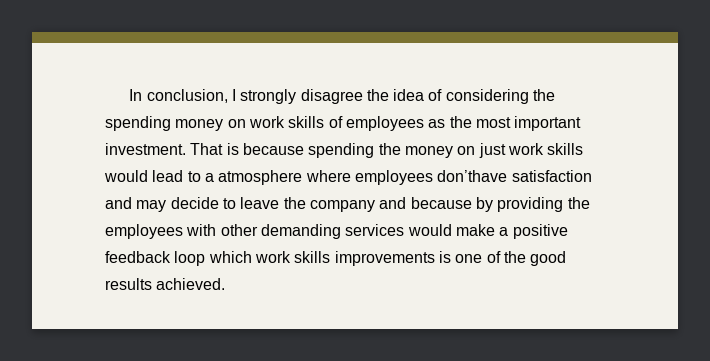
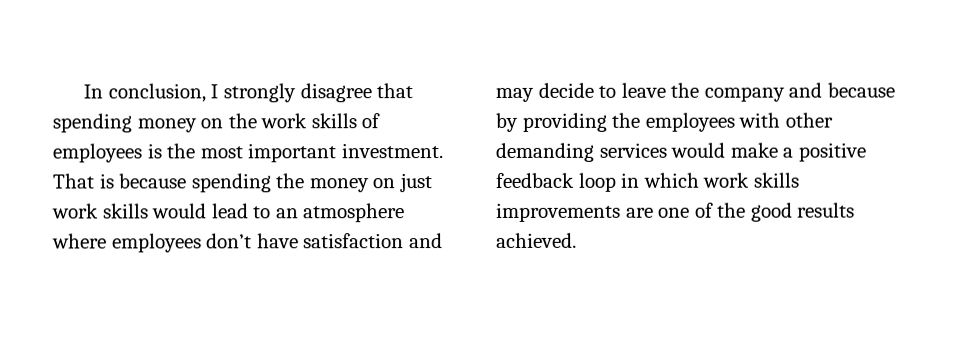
[366,89,556,104] the idea of considering the -> [376,83,414,99] that
(246, 123) none -> [227,113,257,129] the
[428,119,446,128] as -> [146,143,162,159] is
[204,173,214,182] a -> [275,208,299,219] an
[437,170,508,182] don’thave -> [206,233,299,249] don’t have
(206, 258) none -> [620,172,641,188] in
[438,251,451,263] is -> [625,207,654,218] are

